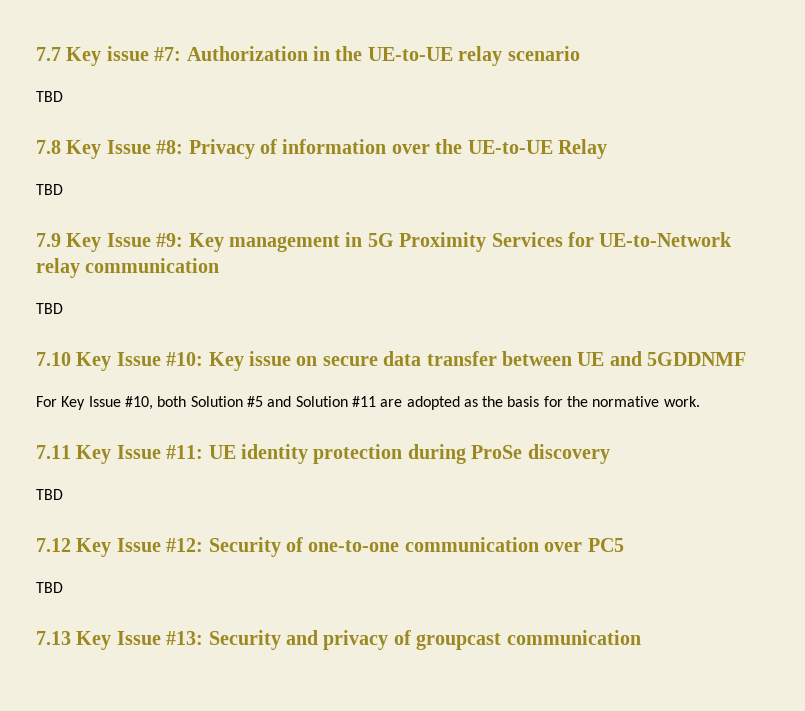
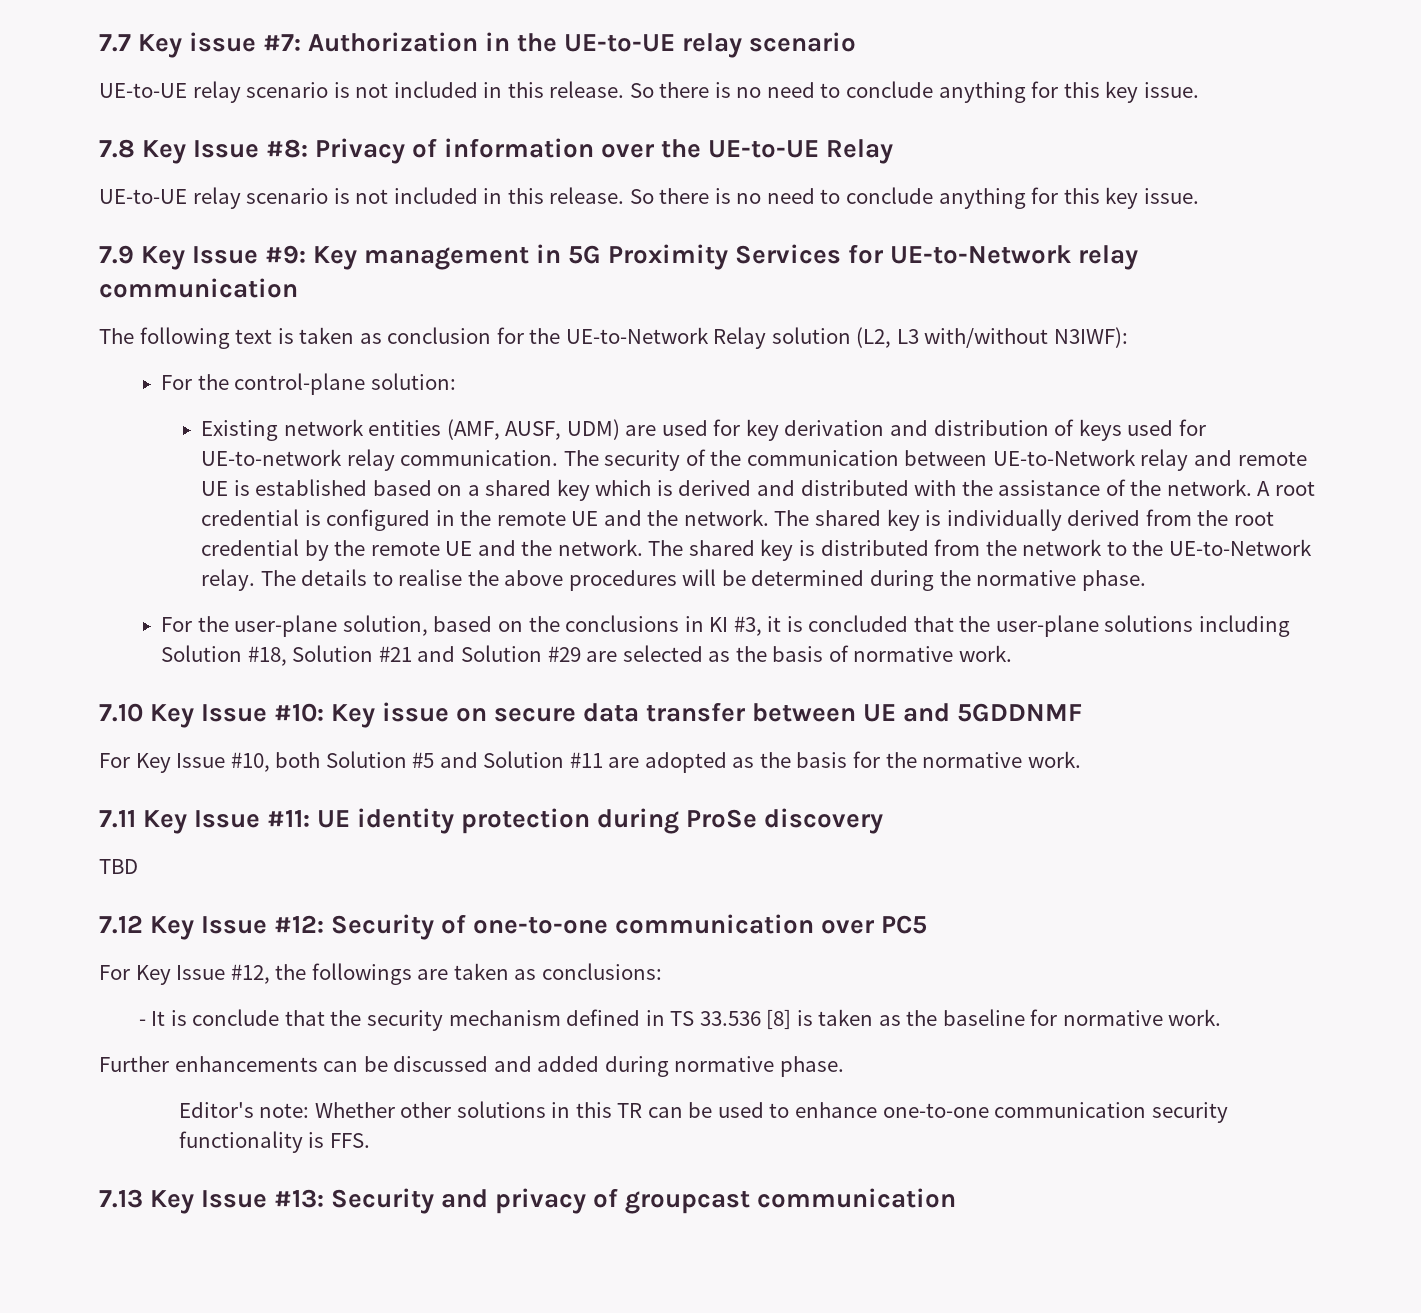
[36,91,63,102] TBD -> [99,81,1199,103] UE-to-UE relay scenario is not included in this release. So there is no need to conclude anything for this key issue.
[36,184,63,195] TBD -> [99,187,1199,209] UE-to-UE relay scenario is not included in this release. So there is no need to conclude anything for this key issue.
[36,303,63,314] TBD -> [99,327,1129,349] [161,373,456,395] [201,419,1206,441] [201,449,1307,471] [201,479,1315,501] [201,509,1274,531] [201,539,1312,561] [201,569,1146,591] [161,615,1290,637] [161,645,1012,666] The following text is taken as conclusion for the UE-to-Network Relay solution (L2, L3 with/without N3IWF): // For the control-plane solution: // Existing network entities (AMF, AUSF, UDM) are used for key derivation and distribution of keys used for UE-to-network relay communication. The security of the communication between UE-to-Network relay and remote UE is established based on a shared key which is derived and distributed with the assistance of the network. A root credential is configured in the remote UE and the network. The shared key is individually derived from the root credential by the remote UE and the network. The shared key is distributed from the network to the UE-to-Network relay. The details to realise the above procedures will be determined during the normative phase. // For the user-plane solution, based on the conclusions in KI #3, it is concluded that the user-plane solutions including Solution #18, Solution #21 and Solution #29 are selected as the basis of normative work.
[36,582,63,593] TBD -> [99,963,662,985] [138,1009,1222,1031] [99,1056,844,1077] [178,1101,1228,1123] [178,1131,370,1153] For Key Issue #12, the followings are taken as conclusions: // - It is conclude that the security mechanism defined in TS 33.536 [8] is taken as the baseline for normative work. // Further enhancements can be discussed and added during normative phase. // Editor's note: Whether other solutions in this TR can be used to enhance one-to-one communication security functionality is FFS.

